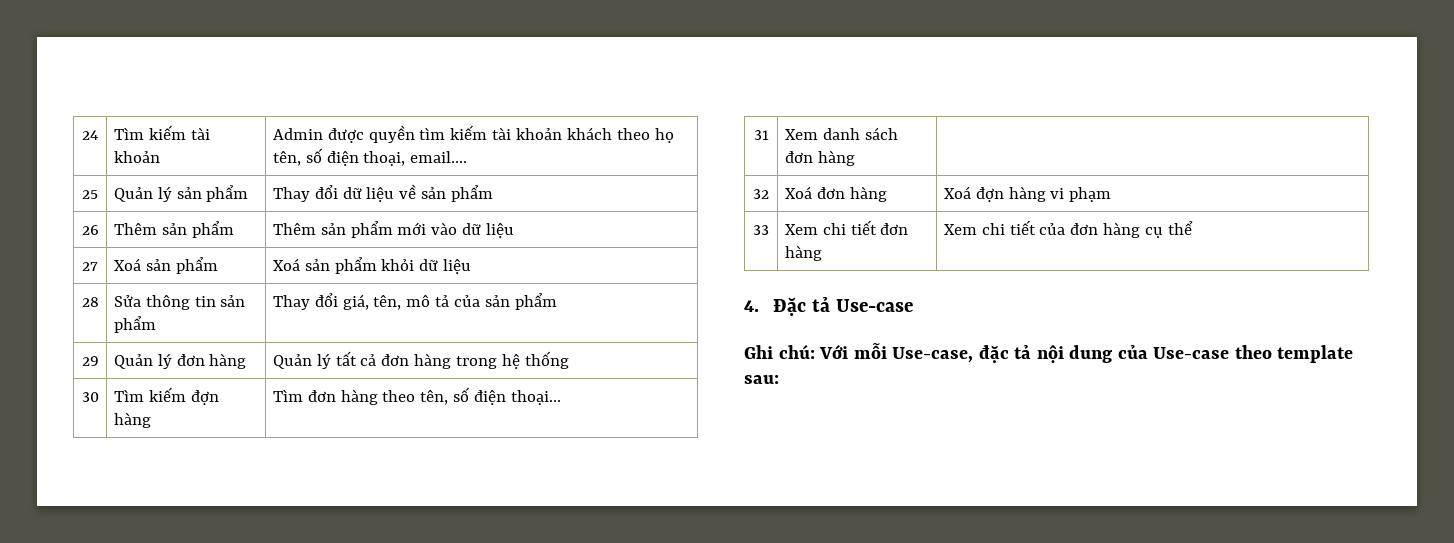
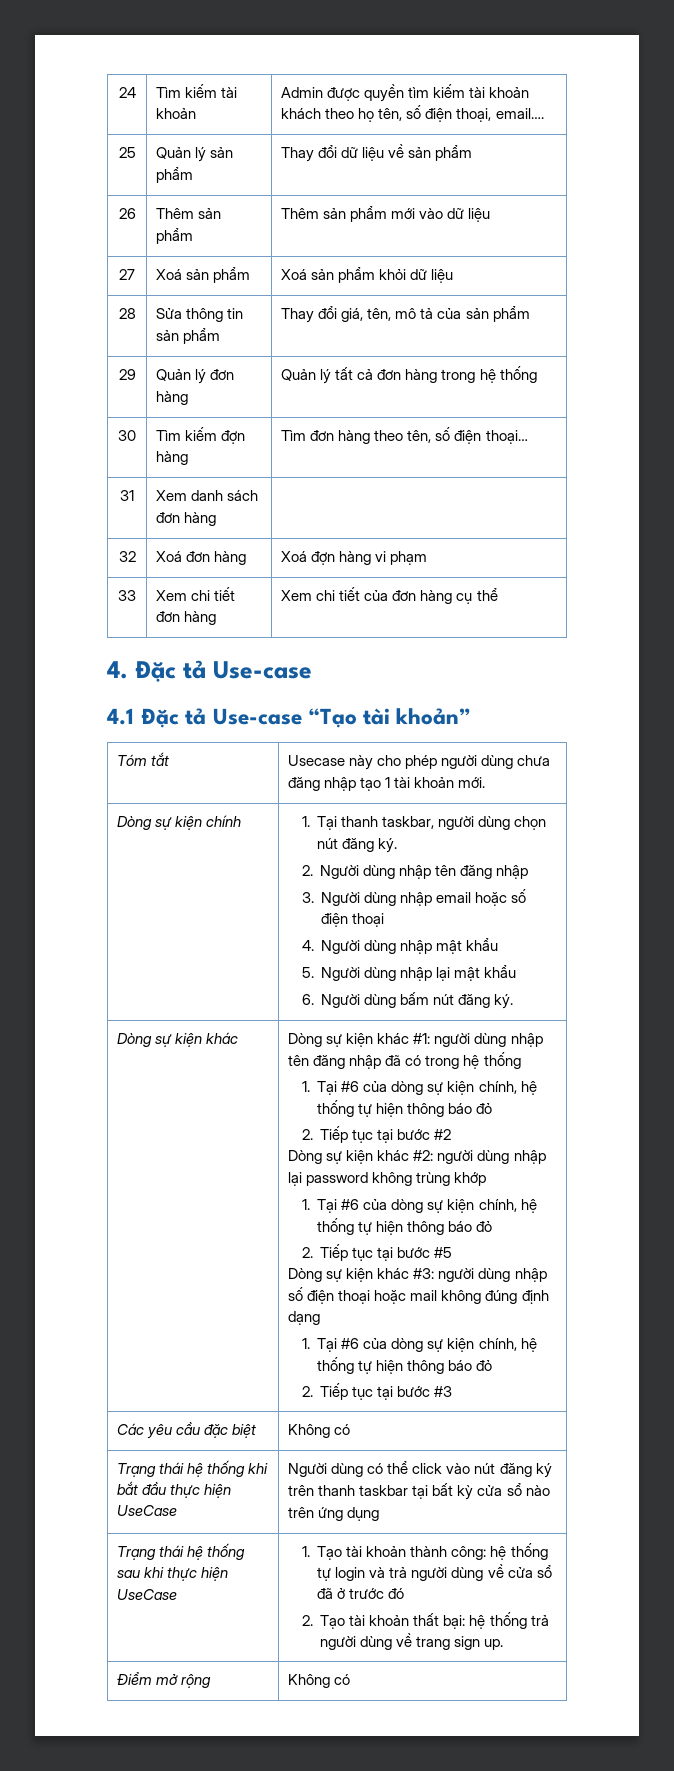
[744,343,1354,363] [744,375,779,384] Ghi chú: Với mỗi Use-case, đặc tả nội dung của Use-case theo template sau: -> [107,708,472,728] [117,752,170,766] [288,755,551,770] [288,777,486,791] [117,815,242,830] [301,816,547,830] [317,838,398,853] [301,865,529,879] [301,889,527,906] [321,913,385,927] [301,938,499,954] [301,965,517,981] [301,992,514,1009] [117,1032,239,1047] [288,1033,543,1047] [288,1052,521,1069] [301,1081,537,1095] [317,1100,493,1117] [301,1126,452,1143] [288,1150,546,1164] [288,1172,487,1186] [301,1199,537,1213] [317,1218,493,1235] [301,1244,453,1261] [288,1268,547,1282] [288,1287,549,1304] [288,1311,321,1325] [301,1338,537,1352] [317,1357,493,1374] [301,1383,453,1400] [117,1422,257,1439] [288,1424,351,1438] [117,1460,269,1477] [117,1481,232,1498] [117,1505,178,1516] [288,1461,552,1478] [288,1483,550,1500] [288,1507,380,1521] [117,1543,246,1560] [117,1567,229,1581] [117,1589,178,1600] [301,1543,548,1560] [317,1564,552,1581] [317,1588,405,1599] [301,1612,549,1629] [320,1633,504,1650] [117,1672,212,1688] [288,1674,351,1688] 4.1 Đặc tả Use-case “Tạo tài khoản” // Tóm tắt | Usecase này cho phép người dùng chưa đăng nhập tạo 1 tài khoản mới. // Dòng sự kiện chính | 1. Tại thanh taskbar, người dùng chọn nút đăng ký. // 2. Người dùng nhập tên đăng nhập // 3. Người dùng nhập email hoặc số điện thoại // 4. Người dùng nhập mật khẩu // 5. Người dùng nhập lại mật khẩu // 6. Người dùng bấm nút đăng ký. // Dòng sự kiện khác | Dòng sự kiện khác #1: người dùng nhập tên đăng nhập đã có trong hệ thống // 1. Tại #6 của dòng sự kiện chính, hệ thống tự hiện thông báo đỏ // 2. Tiếp tục tại bước #2 // Dòng sự kiện khác #2: người dùng nhập lại password không trùng khớp // 1. Tại #6 của dòng sự kiện chính, hệ thống tự hiện thông báo đỏ // 2. Tiếp tục tại bước #5 // Dòng sự kiện khác #3: người dùng nhập số điện thoại hoặc mail không đúng định dạng // 1. Tại #6 của dòng sự kiện chính, hệ thống tự hiện thông báo đỏ // 2. Tiếp tục tại bước #3 // Các yêu cầu đặc biệt | Không có // Trạng thái hệ thống khi bắt đầu thực hiện UseCase | Người dùng có thể click vào nút đăng ký trên thanh taskbar tại bất kỳ cửa sổ nào trên ứng dụng // Trạng thái hệ thống sau khi thực hiện UseCase | 1. Tạo tài khoản thành công: hệ thống tự login và trả người dùng về cửa sổ đã ở trước đó // 2. Tạo tài khoản thất bại: hệ thống trả người dùng về trang sign up. // Điểm mở rộng | Không có

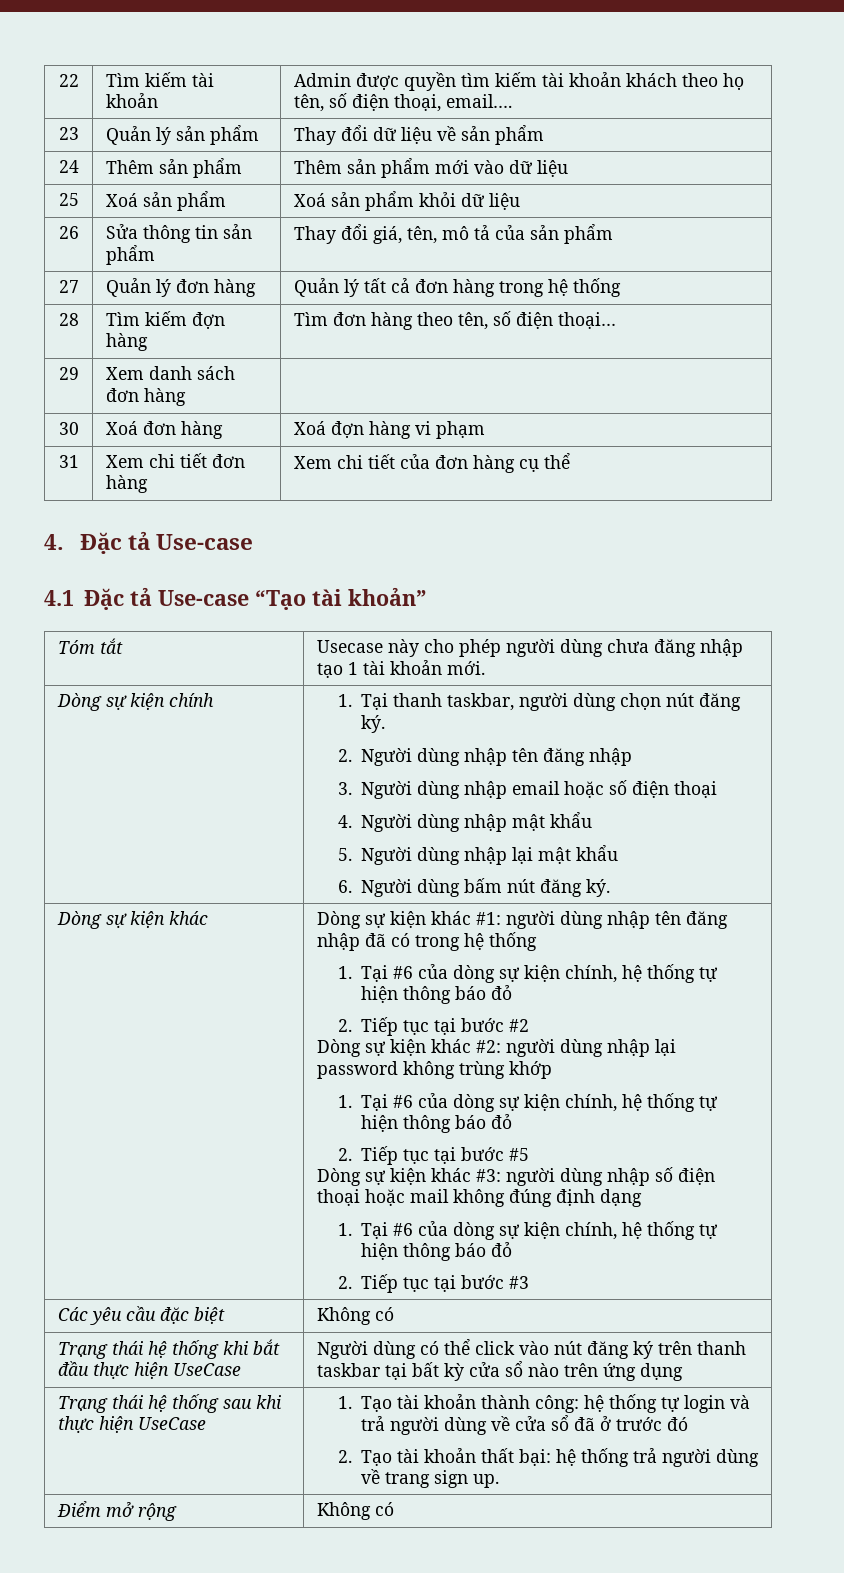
[118,87,136,98] 24 -> [58,74,79,87] 22
[118,147,136,158] 25 -> [58,127,79,140] 23
[118,208,136,219] 26 -> [58,160,79,173] 24
[119,269,135,280] 27 -> [58,193,79,206] 25
[118,308,136,319] 28 -> [58,226,79,239] 26
[118,369,136,380] 29 -> [58,280,79,293] 27
[118,430,136,441] 30 -> [58,313,79,326] 28
[120,490,134,501] 31 -> [58,367,79,380] 29
[118,551,136,562] 32 -> [58,422,79,435] 30
[118,590,136,601] 33 -> [58,455,79,468] 31

